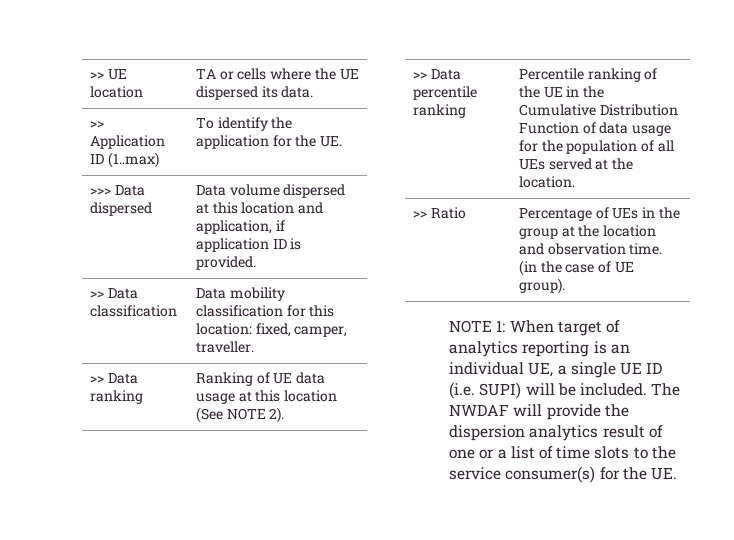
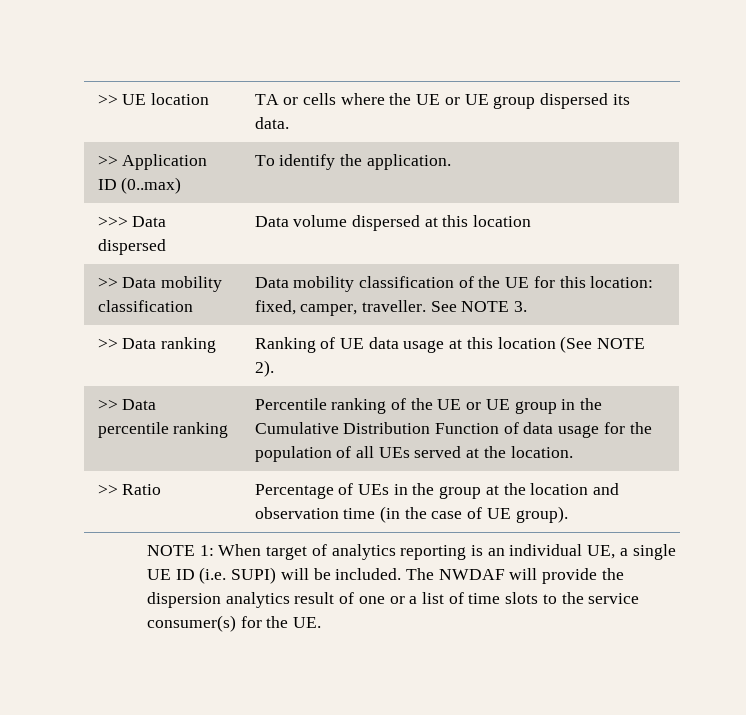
(359, 74) none -> [444,94,536,109] or UE group
[107,152,159,168] (1..max) -> [121,177,182,194] (0..max)
[195,135,343,149] application for the UE. -> [366,154,451,170] application.
[298,202,324,214] [195,220,285,234] [195,238,302,252] [195,256,256,270] [89,288,138,299] and application, if application ID is provided. // >> Data -> [97,276,222,292] // >> Data mobility
(283, 311) none -> [458,276,530,288] of the UE
(254, 347) none -> [430,301,528,312] See NOTE 3.
(563, 92) none -> [466,399,557,414] or UE group
[629,243,663,255] time. -> [343,508,376,519] time

